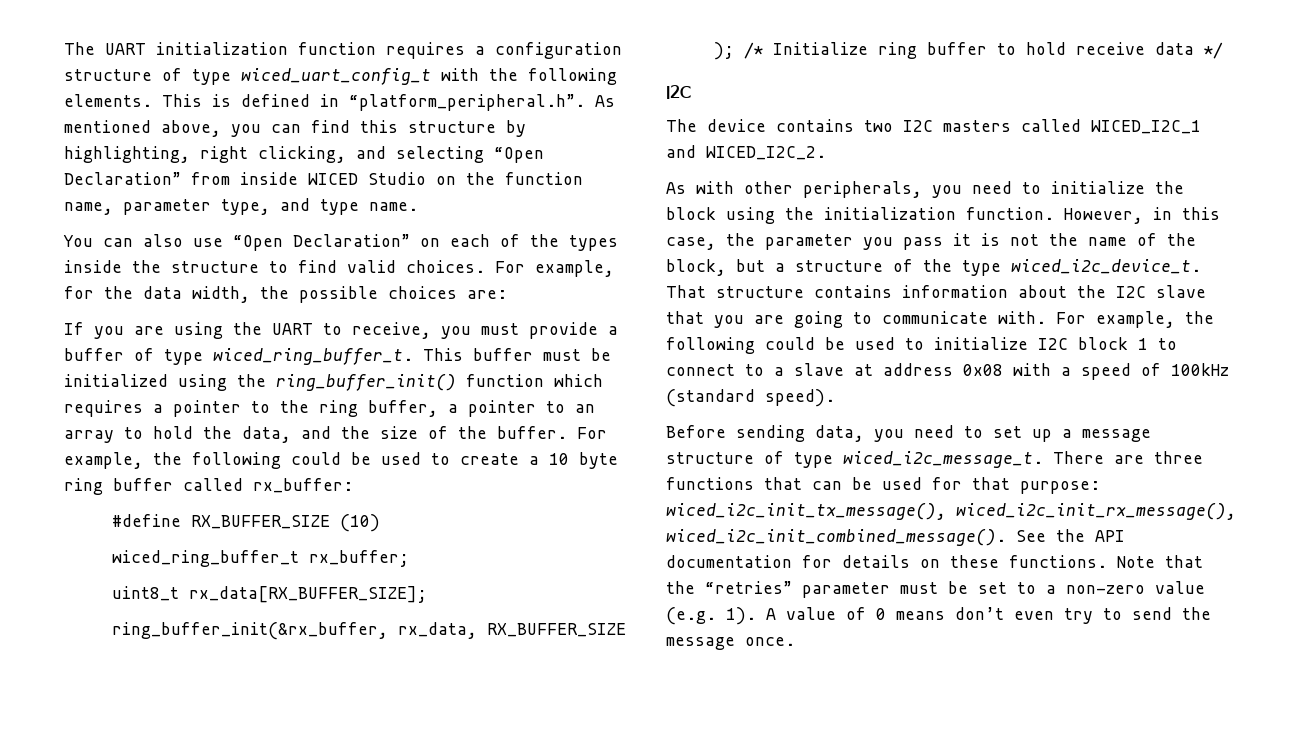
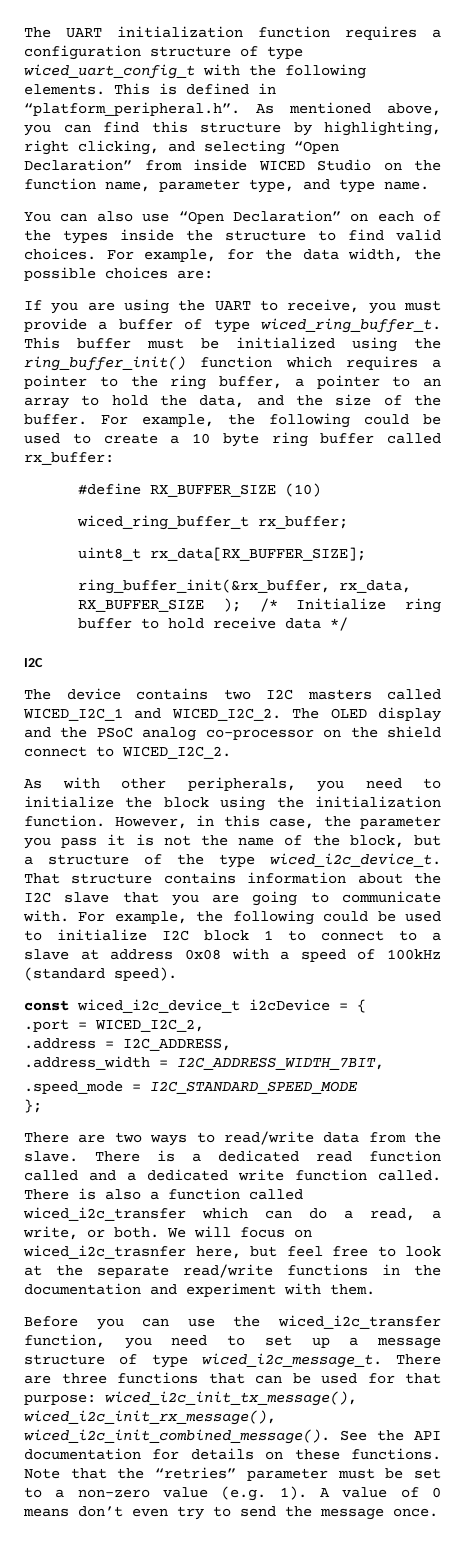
(826, 153) none -> [292,707,441,722] [24,726,441,741] [24,746,231,759] The OLED display and the PSoC analog co-processor on the shield connect to WICED_I2C_2.
[666,425,864,442] Before sending data, -> [24,999,366,1013] [24,1019,204,1032] [24,1038,231,1051] [24,1056,384,1070] [24,1081,358,1094] [24,1099,42,1113] [24,1131,441,1146] [24,1150,441,1162] [24,1169,441,1181] [24,1188,303,1200] [23,1207,441,1221] [23,1226,312,1240] [23,1245,441,1259] [24,1264,441,1278] [24,1283,375,1297] [24,1315,441,1330] [24,1334,105,1348] const wiced_i2c_device_t i2cDevice = { // .port = WICED_I2C_2, // .address = I2C_ADDRESS, // .address_width = I2C_ADDRESS_WIDTH_7BIT, // .speed_mode = I2C_STANDARD_SPEED_MODE // }; // There are two ways to read/write data from the slave. There is a dedicated read function called and a dedicated write function called. There is also a function called wiced_i2c_transfer which can do a read, a write, or both. We will focus on wiced_i2c_trasnfer here, but feel free to look at the separate read/write functions in the documentation and experiment with them. // Before you can use the wiced_i2c_transfer function,

